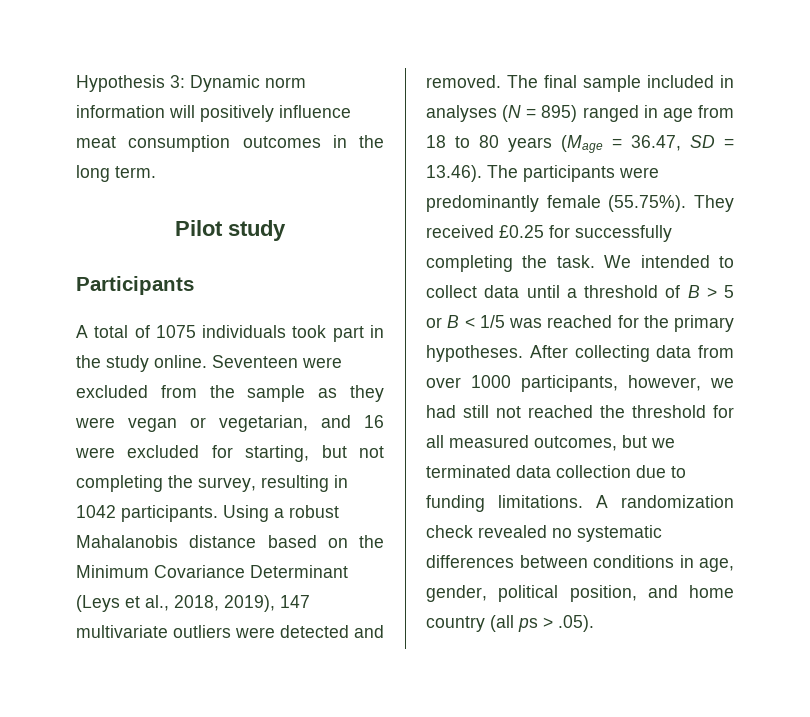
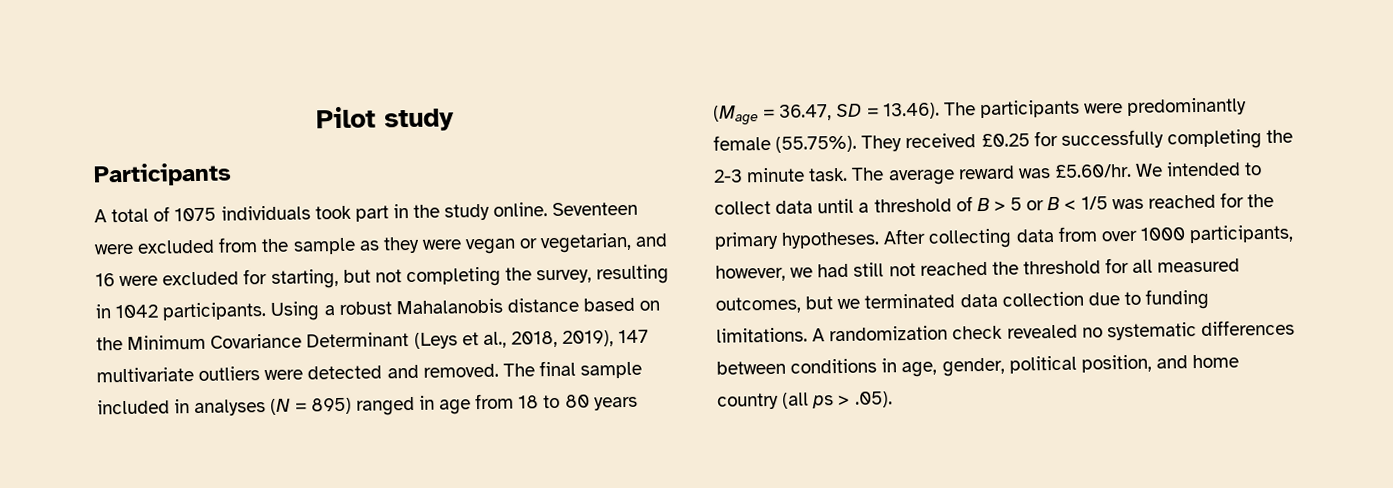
[76,75,306,92] [76,105,351,122] [76,135,384,152] [76,165,156,182] Hypothesis 3: Dynamic norm information will positively influence meat consumption outcomes in the long term. // -> (316, 117) none
[556,255,595,268] task. -> [713,163,1132,186] 2-3 minute task. The average reward was £5.60/hr.

